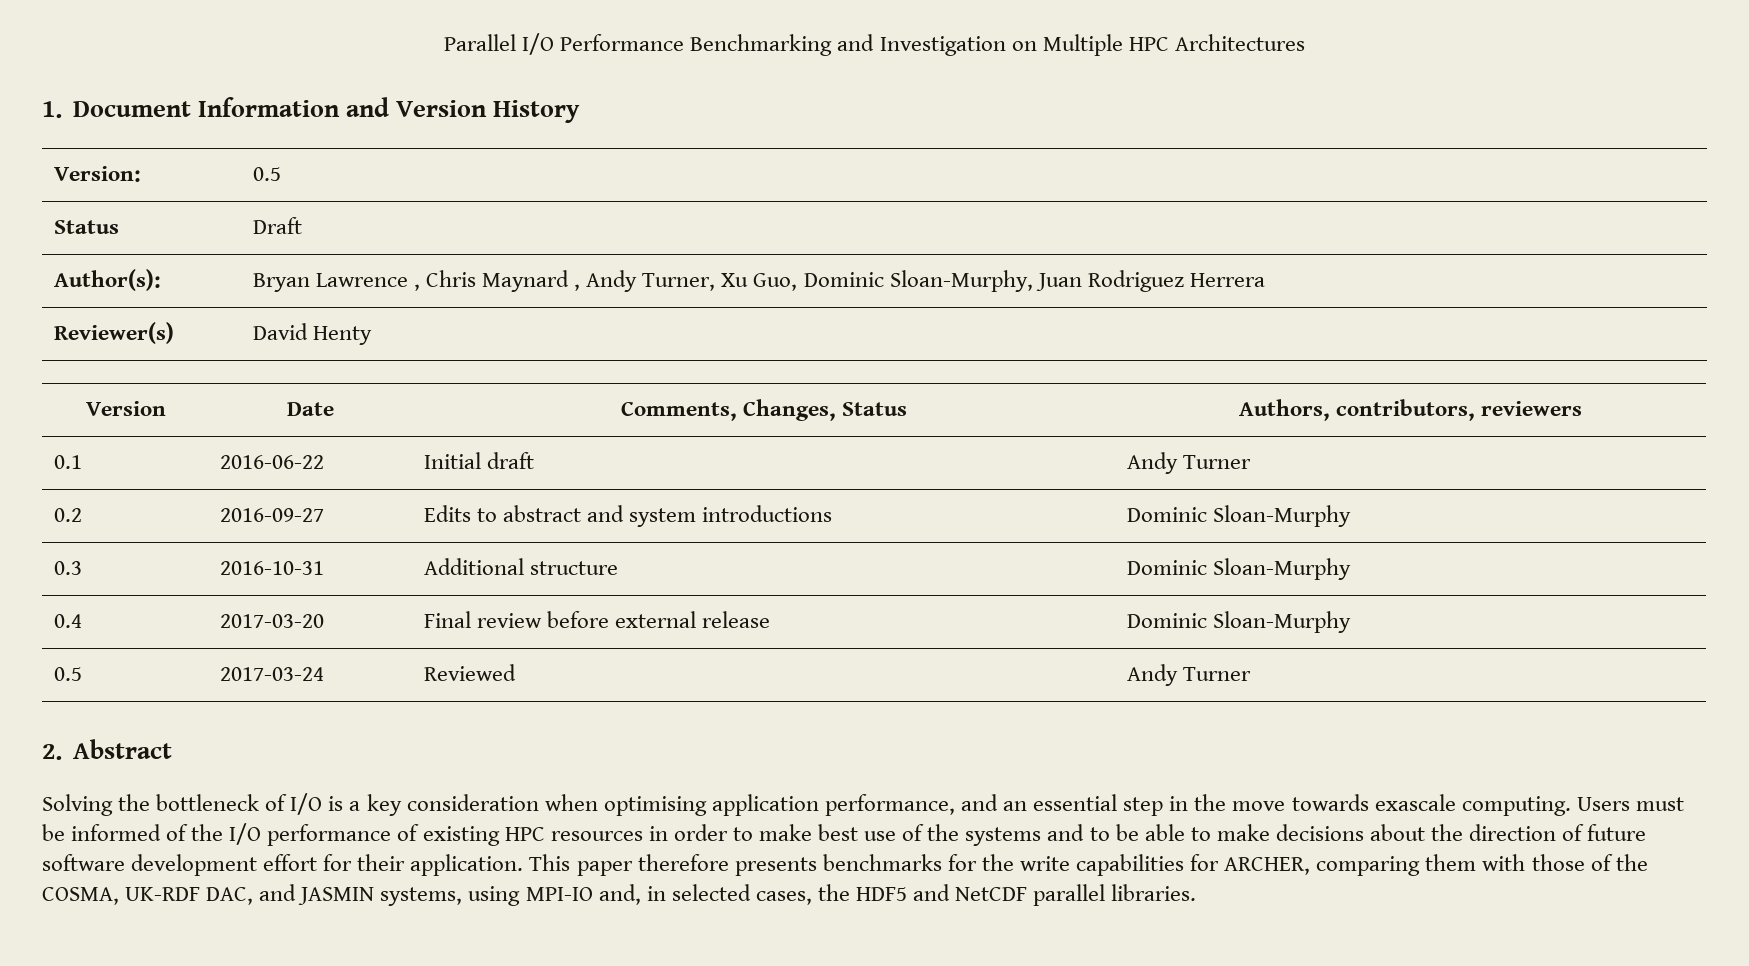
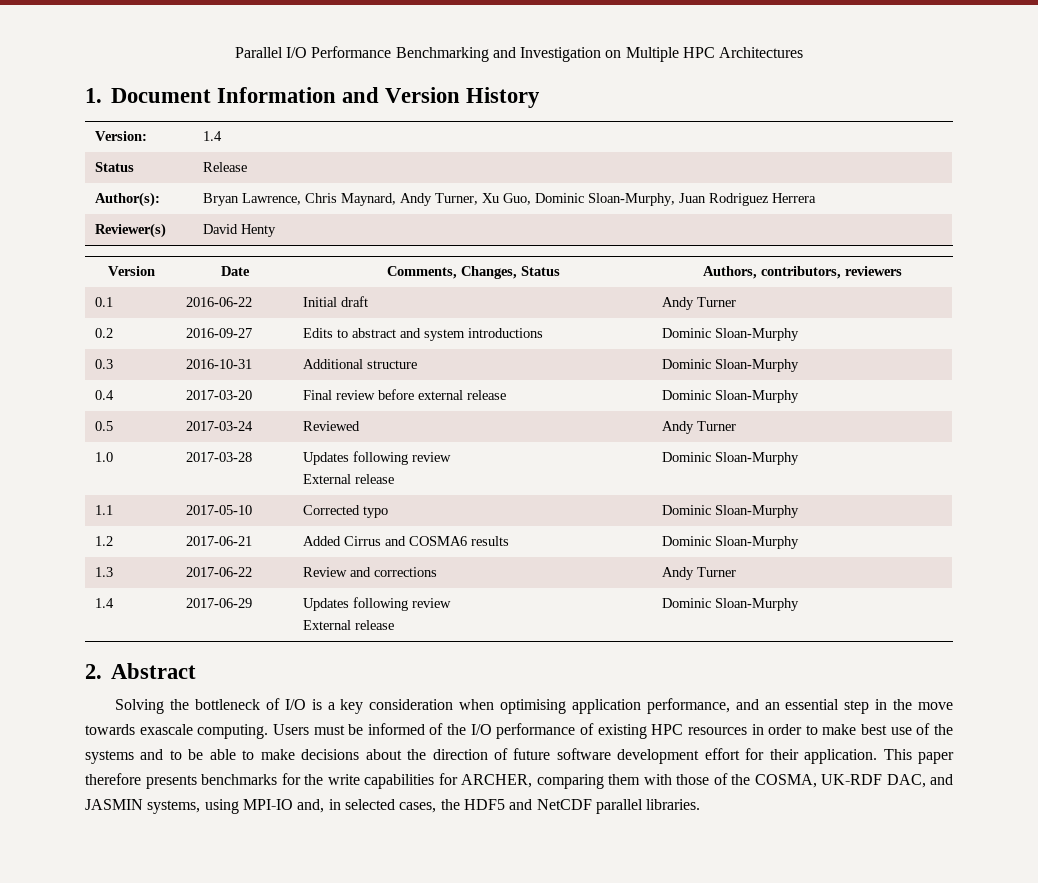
[252,167,281,181] [53,220,119,234] [252,217,302,234] 0.5 // Status | Draft -> [203,131,223,141] [95,162,135,172] [203,162,248,172] 1.4 // Status | Release
[315,270,581,292] Lawrence , Chris Maynard , -> [242,193,397,206] Lawrence, Chris Maynard,
(1251, 674) none -> [95,452,114,462] [186,452,253,462] [303,451,452,465] [303,474,395,484] [662,452,800,465] [95,505,114,515] [186,505,253,515] [303,505,389,518] [662,505,800,518] [95,536,114,546] [186,536,253,546] [303,536,510,546] [662,536,800,549] [95,567,114,577] [186,567,253,577] [303,567,438,577] [662,567,737,580] [95,598,115,608] [186,598,253,608] [303,597,452,611] [303,620,395,630] [662,598,800,611] // 1.0 | 2017-03-28 | Updates following review // External release | Dominic Sloan-Murphy // 1.1 | 2017-05-10 | Corrected typo | Dominic Sloan-Murphy // 1.2 | 2017-06-21 | Added Cirrus and COSMA6 results | Dominic Sloan-Murphy // 1.3 | 2017-06-22 | Review and corrections | Andy Turner // 1.4 | 2017-06-29 | Updates following review // External release | Dominic Sloan-Murphy

